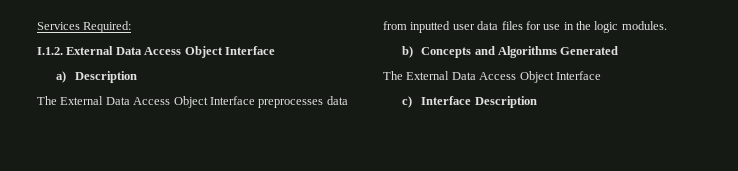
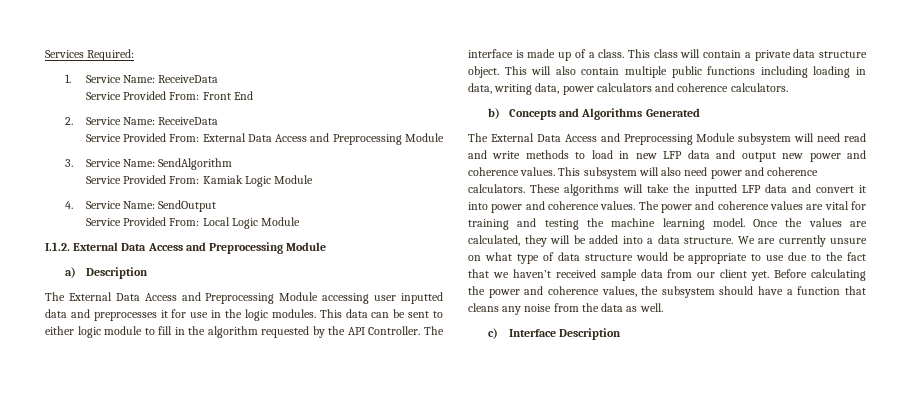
(132, 27) none -> [65,74,219,83] [85,91,253,100] [65,117,219,125] [85,133,444,145] [65,158,233,170] [85,175,314,187] [65,200,217,212] [85,217,301,229] // 1. Service Name: ReceiveData // Service Provided From: Front End // 2. Service Name: ReceiveData // Service Provided From: External Data Access and Preprocessing Module // 3. Service Name: SendAlgorithm // Service Provided From: Kamiak Logic Module // 4. Service Name: SendOutput // Service Provided From: Local Logic Module
[184,46,275,58] Object Interface -> [185,242,327,254] and Preprocessing Module
[173,96,348,108] [383,21,523,33] Object Interface preprocesses data from inputted user data files -> [181,292,444,304] [45,309,168,321] and Preprocessing Module accessing user inputted data and preprocesses it
(667, 25) none -> [319,309,444,318] [45,326,445,338] [468,49,867,61] [468,66,866,78] [468,83,788,95] This data can be sent to either logic module to fill in the algorithm requested by the API Controller. The interface is made up of a class. This class will contain a private data structure object. This will also contain multiple public functions including loading in data, writing data, power calculators and coherence calculators.
[519,71,601,83] Object Interface -> [600,133,866,145] [468,150,866,162] [468,167,819,179] [468,184,866,196] [468,201,866,213] [468,218,867,230] [468,235,867,247] [468,252,867,264] [468,269,866,281] [468,286,866,298] [468,303,663,315] and Preprocessing Module subsystem will need read and write methods to load in new LFP data and output new power and coherence values. This subsystem will also need power and coherence calculators. These algorithms will take the inputted LFP data and convert it into power and coherence values. The power and coherence values are vital for training and testing the machine learning model. Once the values are calculated, they will be added into a data structure. We are currently unsure on what type of data structure would be appropriate to use due to the fact that we haven’t received sample data from our client yet. Before calculating the power and coherence values, the subsystem should have a function that cleans any noise from the data as well.

